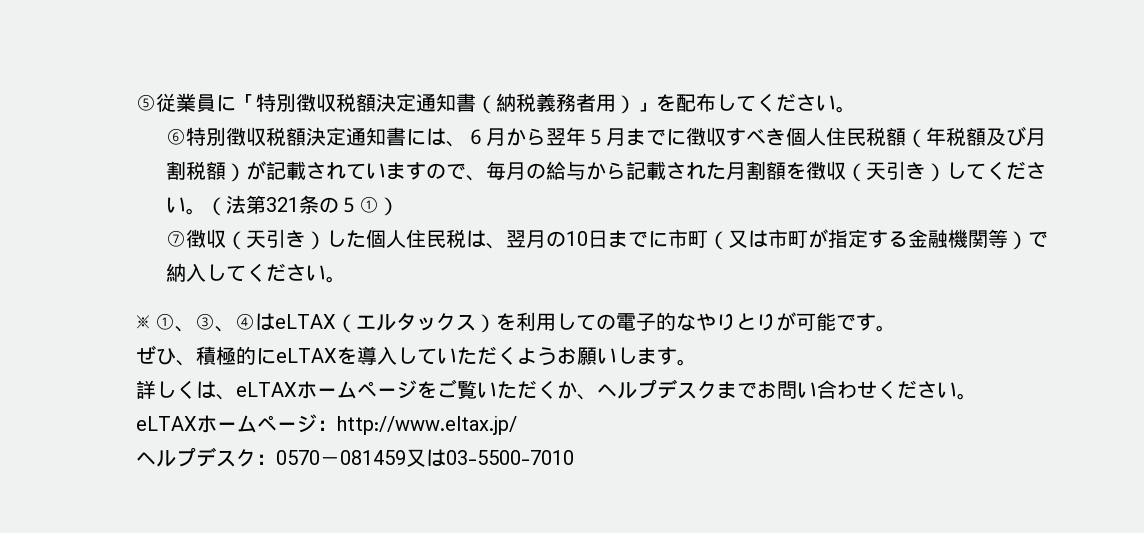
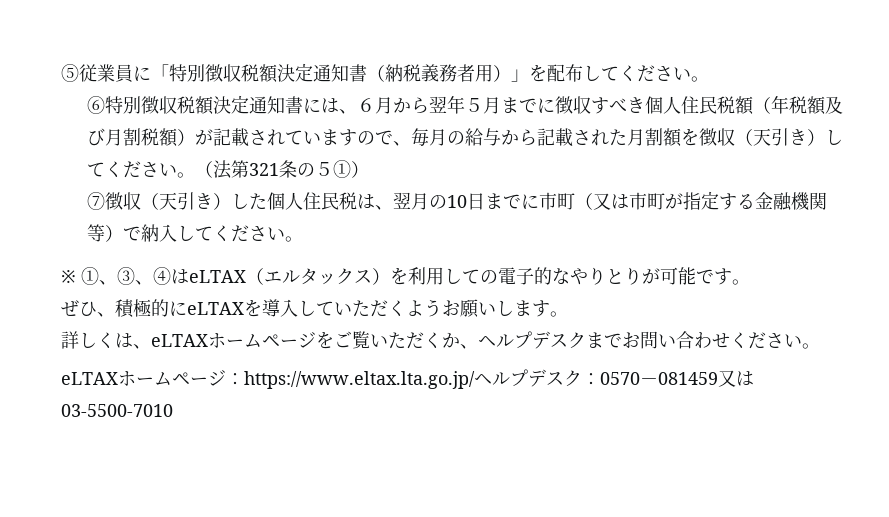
[336,416,517,435] http://www.eltax.jp/ // -> [243,371,475,389] https://www.eltax.lta.go.jp/

